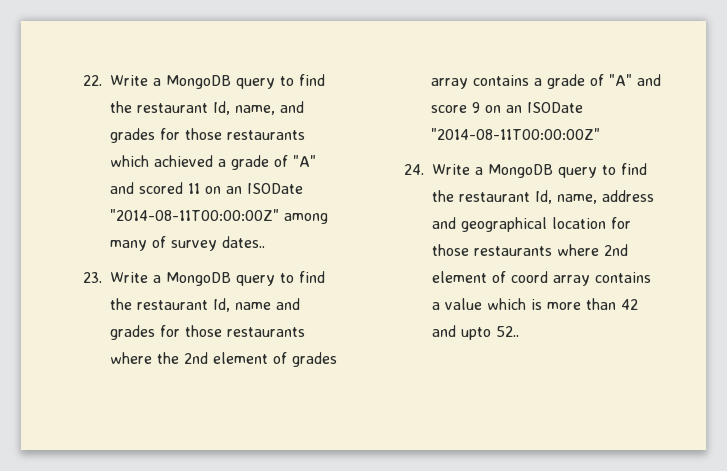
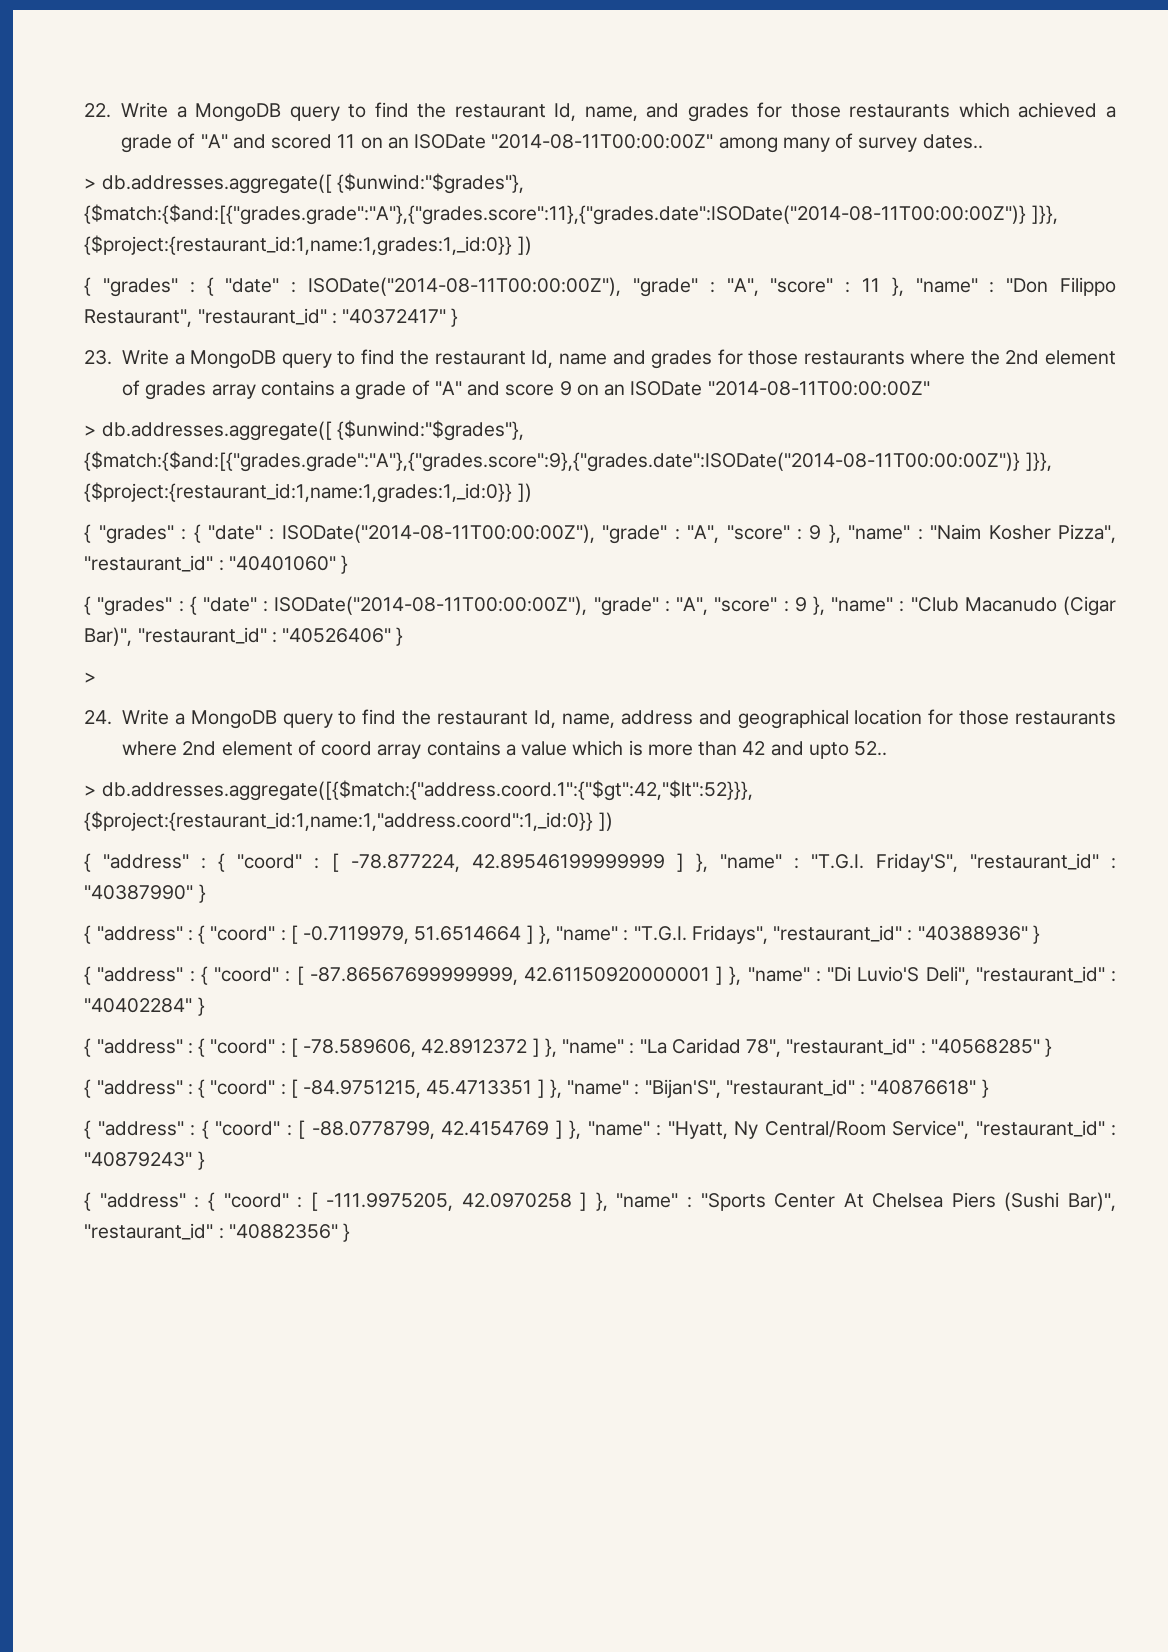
(266, 242) none -> [84,173,524,194] [84,204,1058,225] [84,235,532,256] [84,277,1116,297] [84,308,459,327] // > db.addresses.aggregate([ {$unwind:"$grades"}, {$match:{$and:[{"grades.grade":"A"},{"grades.score":11},{"grades.date":ISODate("2014-08-11T00:00:00Z")} ]}}, {$project:{restaurant_id:1,name:1,grades:1,_id:0}} ]) // { "grades" : { "date" : ISODate("2014-08-11T00:00:00Z"), "grade" : "A", "score" : 11 }, "name" : "Don Filippo Restaurant", "restaurant_id" : "40372417" }
(601, 134) none -> [84,420,524,441] [84,451,1052,472] [84,482,532,503] [84,524,1116,544] [84,555,349,574] [84,596,1116,616] [84,627,404,646] [84,672,97,683] // > db.addresses.aggregate([ {$unwind:"$grades"}, {$match:{$and:[{"grades.grade":"A"},{"grades.score":9},{"grades.date":ISODate("2014-08-11T00:00:00Z")} ]}}, {$project:{restaurant_id:1,name:1,grades:1,_id:0}} ]) // { "grades" : { "date" : ISODate("2014-08-11T00:00:00Z"), "grade" : "A", "score" : 9 }, "name" : "Naim Kosher Pizza", "restaurant_id" : "40401060" } // { "grades" : { "date" : ISODate("2014-08-11T00:00:00Z"), "grade" : "A", "score" : 9 }, "name" : "Club Macanudo (Cigar Bar)", "restaurant_id" : "40526406" } // >
(520, 331) none -> [84,780,753,801] [84,811,613,831] [84,853,1116,872] [84,884,206,903] [84,925,1041,944] [84,966,1117,985] [84,997,205,1016] [84,1038,1053,1057] [84,1079,989,1098] [84,1120,1117,1139] [84,1151,205,1170] [84,1192,1116,1211] [84,1223,351,1242] // > db.addresses.aggregate([{$match:{"address.coord.1":{"$gt":42,"$lt":52}}}, {$project:{restaurant_id:1,name:1,"address.coord":1,_id:0}} ]) // { "address" : { "coord" : [ -78.877224, 42.89546199999999 ] }, "name" : "T.G.I. Friday'S", "restaurant_id" : "40387990" } // { "address" : { "coord" : [ -0.7119979, 51.6514664 ] }, "name" : "T.G.I. Fridays", "restaurant_id" : "40388936" } // { "address" : { "coord" : [ -87.86567699999999, 42.61150920000001 ] }, "name" : "Di Luvio'S Deli", "restaurant_id" : "40402284" } // { "address" : { "coord" : [ -78.589606, 42.8912372 ] }, "name" : "La Caridad 78", "restaurant_id" : "40568285" } // { "address" : { "coord" : [ -84.9751215, 45.4713351 ] }, "name" : "Bijan'S", "restaurant_id" : "40876618" } // { "address" : { "coord" : [ -88.0778799, 42.4154769 ] }, "name" : "Hyatt, Ny Central/Room Service", "restaurant_id" : "40879243" } // { "address" : { "coord" : [ -111.9975205, 42.0970258 ] }, "name" : "Sports Center At Chelsea Piers (Sushi Bar)", "restaurant_id" : "40882356" }

